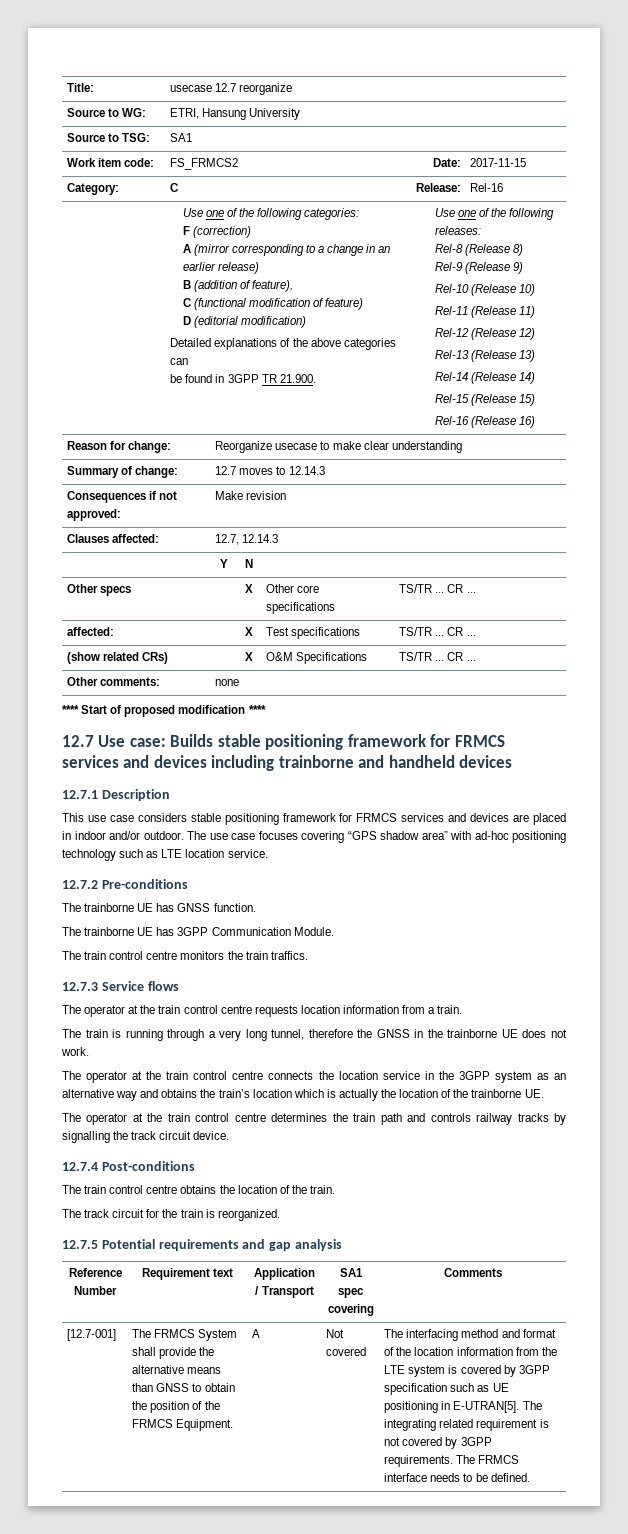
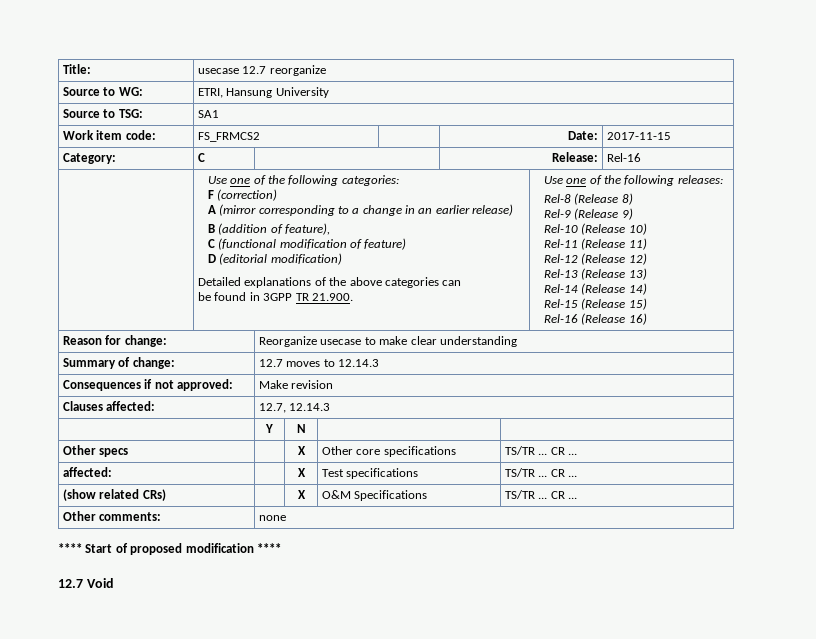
[98,734,505,750] [62,755,513,771] [62,789,170,801] [62,813,566,825] [62,831,566,843] [62,849,268,861] [62,879,188,889] [62,903,256,912] [62,927,334,936] [62,951,308,960] [62,981,179,991] [62,1005,463,1017] [62,1029,567,1041] [61,1047,89,1056] [62,1071,566,1083] [62,1089,544,1101] [62,1113,566,1125] [62,1131,230,1143] [62,1161,195,1171] [62,1185,335,1194] [62,1209,280,1221] [62,1239,342,1251] [68,1268,122,1277] [74,1286,117,1295] [141,1268,234,1280] [254,1268,315,1280] [255,1286,314,1298] [339,1268,363,1277] [338,1288,364,1298] [327,1304,374,1316] [443,1268,502,1277] [67,1329,117,1341] [132,1329,238,1341] [132,1347,215,1359] [132,1365,222,1374] [132,1383,235,1392] [132,1401,220,1413] [132,1419,234,1431] [252,1329,261,1338] [326,1329,345,1338] [326,1347,367,1356] [384,1329,556,1341] [384,1347,557,1356] [384,1365,550,1377] [384,1383,509,1395] [384,1401,542,1413] [384,1419,549,1431] [384,1437,492,1449] [384,1455,520,1467] [384,1473,530,1482] Use case: Builds stable positioning framework for FRMCS services and devices including trainborne and handheld devices // 12.7.1 Description // This use case considers stable positioning framework for FRMCS services and devices are placed in indoor and/or outdoor. The use case focuses covering “GPS shadow area” with ad-hoc positioning technology such as LTE location service. // 12.7.2 Pre-conditions // The trainborne UE has GNSS function. // The trainborne UE has 3GPP Communication Module. // The train control centre monitors the train traffics. // 12.7.3 Service flows // The operator at the train control centre requests location information from a train. // The train is running through a very long tunnel, therefore the GNSS in the trainborne UE does not work. // The operator at the train control centre connects the location service in the 3GPP system as an alternative way and obtains the train’s location which is actually the location of the trainborne UE. // The operator at the train control centre determines the train path and controls railway tracks by signalling the track circuit device. // 12.7.4 Post-conditions // The train control centre obtains the location of the train. // The track circuit for the train is reorganized. // 12.7.5 Potential requirements and gap analysis // Reference Number | Requirement text | Application / Transport | SA1 spec covering | Comments // [12.7-001] | The FRMCS System shall provide the alternative means than GNSS to obtain the position of the FRMCS Equipment. | A | Not covered | The interfacing method and format of the location information from the LTE system is covered by 3GPP specification such as UE positioning in E-UTRAN[5]. The integrating related requirement is not covered by 3GPP requirements. The FRMCS interface needs to be defined. -> [86,578,114,588] Void

